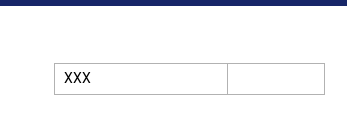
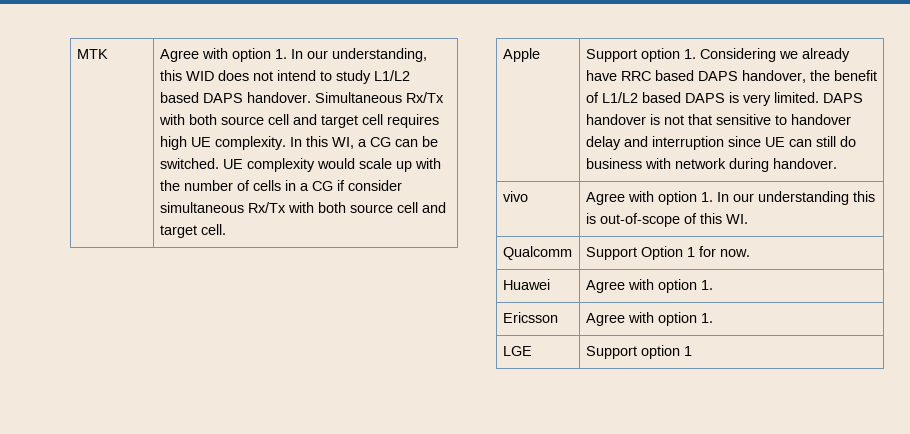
[63,72,91,83] XXX | -> [76,49,108,59] [159,48,427,62] [159,70,410,84] [159,92,444,103] [158,114,439,128] [159,136,438,150] [159,158,441,172] [159,180,402,191] [159,202,446,213] [159,224,226,238] [502,48,540,62] [585,48,850,62] [585,70,877,83] [585,92,863,106] [585,114,851,125] [585,136,856,150] [585,158,837,172] [502,191,528,202] [585,191,875,205] [585,213,748,227] [502,246,572,260] [585,246,750,260] [502,279,550,290] [585,279,713,293] [502,312,558,323] [585,312,713,326] [502,346,532,356] [585,345,692,359] MTK | Agree with option 1. In our understanding, this WID does not intend to study L1/L2 based DAPS handover. Simultaneous Rx/Tx with both source cell and target cell requires high UE complexity. In this WI, a CG can be switched. UE complexity would scale up with the number of cells in a CG if consider simultaneous Rx/Tx with both source cell and target cell. // Apple | Support option 1. Considering we already have RRC based DAPS handover, the benefit of L1/L2 based DAPS is very limited. DAPS handover is not that sensitive to handover delay and interruption since UE can still do business with network during handover. // vivo | Agree with option 1. In our understanding this is out-of-scope of this WI. // Qualcomm | Support Option 1 for now. // Huawei | Agree with option 1. // Ericsson | Agree with option 1. // LGE | Support option 1

